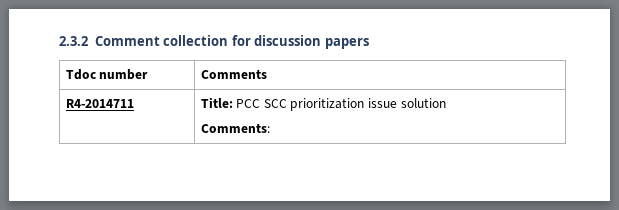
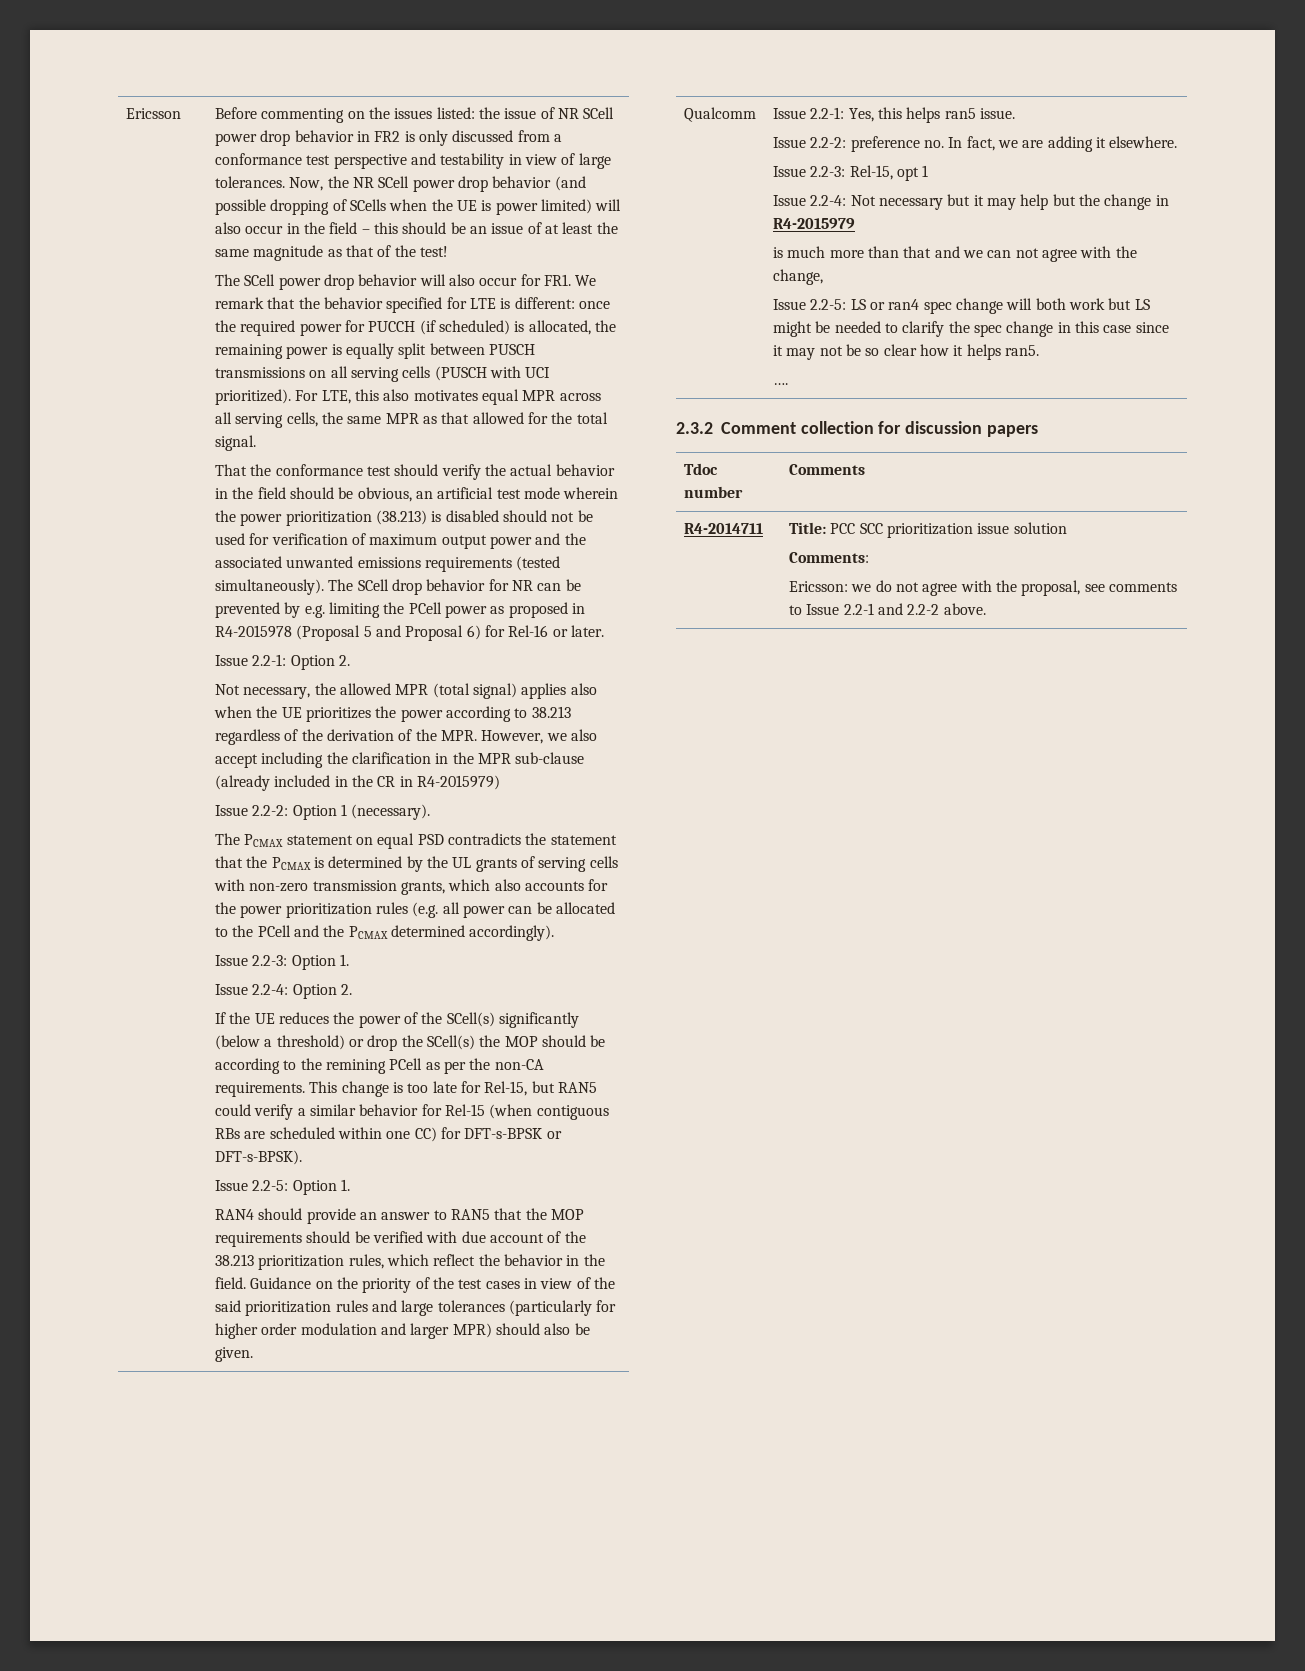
(59, 41) none -> [126,108,182,119] [215,107,615,123] [215,130,563,146] [215,153,611,169] [215,176,586,192] [215,199,622,215] [215,222,618,234] [215,245,449,261] [215,274,597,290] [215,297,611,313] [215,320,617,336] [215,343,536,359] [215,366,551,382] [215,389,601,405] [215,412,608,428] [215,435,257,451] [215,464,615,480] [215,487,619,502] [215,510,593,526] [215,533,586,549] [215,556,561,572] [215,579,581,595] [215,602,586,618] [215,625,605,641] [215,654,351,670] [215,683,597,699] [214,706,571,722] [215,729,598,745] [215,752,585,768] [215,775,501,791] [215,804,431,820] [215,833,617,849] [215,856,618,872] [214,879,609,895] [215,902,616,918] [215,925,555,941] [215,954,350,970] [215,984,353,999] [215,1012,580,1028] [215,1035,606,1051] [215,1058,544,1074] [215,1081,598,1097] [215,1104,609,1120] [215,1127,562,1142] [215,1150,303,1165] [215,1179,351,1195] [215,1208,585,1224] [215,1231,586,1247] [215,1254,605,1270] [215,1277,616,1293] [215,1300,617,1316] [215,1323,590,1339] [215,1347,254,1362] [684,107,757,122] [773,107,1016,123] [773,136,1178,152] [773,165,929,181] [773,194,1169,210] [773,218,856,229] [773,246,1137,262] [773,269,824,285] [773,298,1150,314] [773,321,1169,337] [773,344,1040,360] [773,383,789,385] Ericsson | Before commenting on the issues listed: the issue of NR SCell power drop behavior in FR2 is only discussed from a conformance test perspective and testability in view of large tolerances. Now, the NR SCell power drop behavior (and possible dropping of SCells when the UE is power limited) will also occur in the field – this should be an issue of at least the same magnitude as that of the test! // The SCell power drop behavior will also occur for FR1. We remark that the behavior specified for LTE is different: once the required power for PUCCH (if scheduled) is allocated, the remaining power is equally split between PUSCH transmissions on all serving cells (PUSCH with UCI prioritized). For LTE, this also motivates equal MPR across all serving cells, the same MPR as that allowed for the total signal. // That the conformance test should verify the actual behavior in the field should be obvious, an artificial test mode wherein the power prioritization (38.213) is disabled should not be used for verification of maximum output power and the associated unwanted emissions requirements (tested simultaneously). The SCell drop behavior for NR can be prevented by e.g. limiting the PCell power as proposed in R4-2015978 (Proposal 5 and Proposal 6) for Rel-16 or later. // Issue 2.2-1: Option 2. // Not necessary, the allowed MPR (total signal) applies also when the UE prioritizes the power according to 38.213 regardless of the derivation of the MPR. However, we also accept including the clarification in the MPR sub-clause (already included in the CR in R4-2015979) // Issue 2.2-2: Option 1 (necessary). // The PCMAX statement on equal PSD contradicts the statement that the PCMAX is determined by the UL grants of serving cells with non-zero transmission grants, which also accounts for the power prioritization rules (e.g. all power can be allocated to the PCell and the PCMAX determined accordingly). // Issue 2.2-3: Option 1. // Issue 2.2-4: Option 2. // If the UE reduces the power of the SCell(s) significantly (below a threshold) or drop the SCell(s) the MOP should be according to the remining PCell as per the non-CA requirements. This change is too late for Rel-15, but RAN5 could verify a similar behavior for Rel-15 (when contiguous RBs are scheduled within one CC) for DFT-s-BPSK or DFT-s-BPSK). // Issue 2.2-5: Option 1. // RAN4 should provide an answer to RAN5 that the MOP requirements should be verified with due account of the 38.213 prioritization rules, which reflect the behavior in the field. Guidance on the priority of the test cases in view of the said prioritization rules and large tolerances (particularly for higher order modulation and larger MPR) should also be given. // Qualcomm | Issue 2.2-1: Yes, this helps ran5 issue. // Issue 2.2-2: preference no. In fact, we are adding it elsewhere. // Issue 2.2-3: Rel-15, opt 1 // Issue 2.2-4: Not necessary but it may help but the change in R4-2015979 // is much more than that and we can not agree with the change, // Issue 2.2-5: LS or ran4 spec change will both work but LS might be needed to clarify the spec change in this case since it may not be so clear how it helps ran5. // …. //
(270, 128) none -> [789,580,1178,596] [789,603,986,615] // Ericsson: we do not agree with the proposal, see comments to Issue 2.2-1 and 2.2-2 above.

